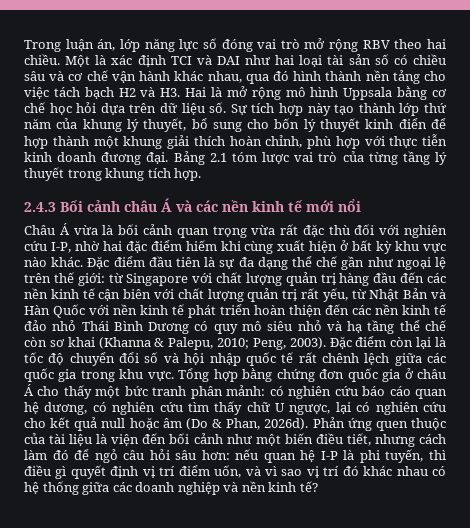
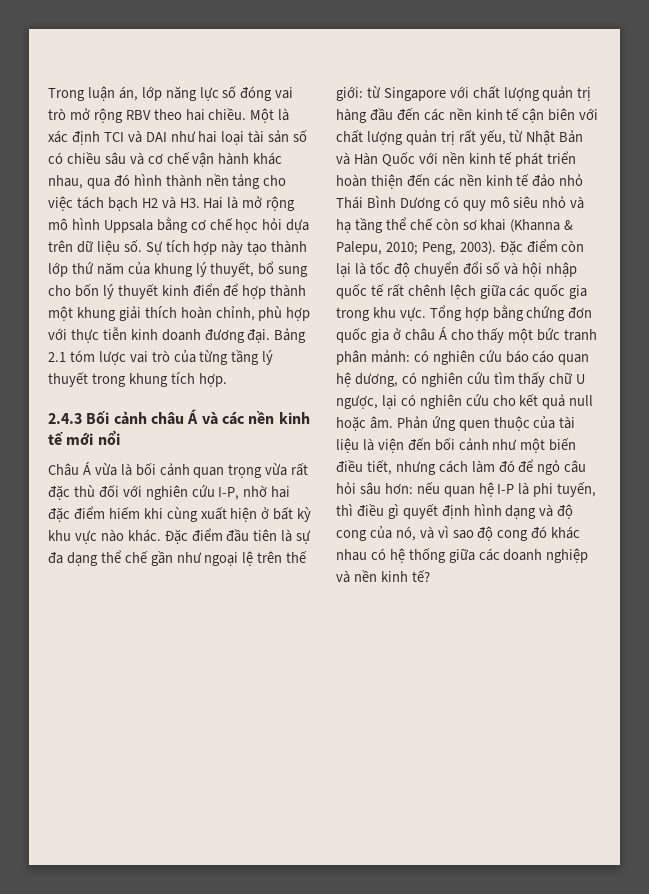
[162,418,309,430] âm (Do & Phan, 2026d). -> [369,416,393,429] âm.
[142,465,242,478] vị trí điểm uốn, -> [473,504,574,519] [336,526,416,541] hình dạng và độ cong của nó,
[306,466,340,478] vị trí -> [477,526,529,541] độ cong

